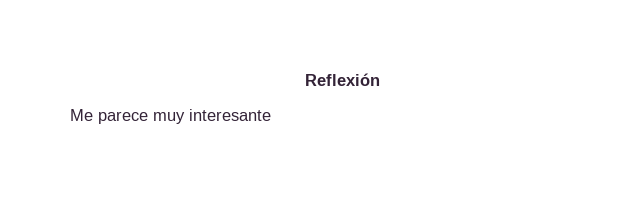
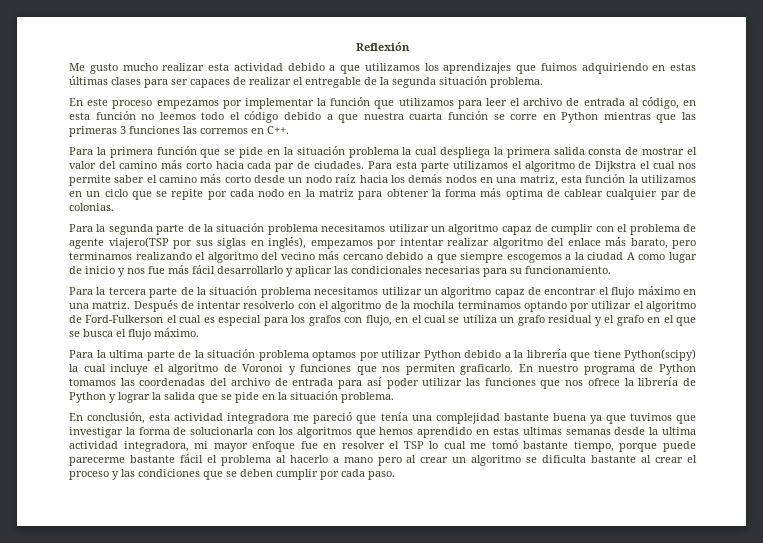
[98,109,271,124] parece muy interesante -> [89,63,696,74] [69,76,543,88] [69,97,696,109] [69,111,696,123] [69,126,289,137] [69,146,698,158] [69,160,696,172] [69,174,697,186] [69,188,696,200] [69,203,114,211] [69,223,697,235] [69,237,696,249] [69,251,697,263] [69,265,611,277] [69,286,697,298] [69,300,696,312] [69,315,697,326] [69,328,199,340] [69,349,696,361] [69,364,696,375] [69,377,696,389] [69,391,394,403] [69,412,696,424] [69,427,697,438] [69,440,696,452] [69,454,698,466] [69,469,395,480] gusto mucho realizar esta actividad debido a que utilizamos los aprendizajes que fuimos adquiriendo en estas últimas clases para ser capaces de realizar el entregable de la segunda situación problema. // En este proceso empezamos por implementar la función que utilizamos para leer el archivo de entrada al código, en esta función no leemos todo el código debido a que nuestra cuarta función se corre en Python mientras que las primeras 3 funciones las corremos en C++. // Para la primera función que se pide en la situación problema la cual despliega la primera salida consta de mostrar el valor del camino más corto hacia cada par de ciudades. Para esta parte utilizamos el algoritmo de Dijkstra el cual nos permite saber el camino más corto desde un nodo raíz hacia los demás nodos en una matriz, esta función la utilizamos en un ciclo que se repite por cada nodo en la matriz para obtener la forma más optima de cablear cualquier par de colonias. // Para la segunda parte de la situación problema necesitamos utilizar un algoritmo capaz de cumplir con el problema de agente viajero(TSP por sus siglas en inglés), empezamos por intentar realizar algoritmo del enlace más barato, pero terminamos realizando el algoritmo del vecino más cercano debido a que siempre escogemos a la ciudad A como lugar de inicio y nos fue más fácil desarrollarlo y aplicar las condicionales necesarias para su funcionamiento. // Para la tercera parte de la situación problema necesitamos utilizar un algoritmo capaz de encontrar el flujo máximo en una matriz. Después de intentar resolverlo con el algoritmo de la mochila terminamos optando por utilizar el algoritmo de Ford-Fulkerson el cual es especial para los grafos con flujo, en el cual se utiliza un grafo residual y el grafo en el que se busca el flujo máximo. // Para la ultima parte de la situación problema optamos por utilizar Python debido a la librería que tiene Python(scipy) la cual incluye el algoritmo de Voronoi y funciones que nos permiten graficarlo. En nuestro programa de Python tomamos las coordenadas del archivo de entrada para así poder utilizar las funciones que nos ofrece la librería de Python y lograr la salida que se pide en la situación problema. // En conclusión, esta actividad integradora me pareció que tenía una complejidad bastante buena ya que tuvimos que investigar la forma de solucionarla con los algoritmos que hemos aprendido en estas ultimas semanas desde la ultima actividad integradora, mi mayor enfoque fue en resolver el TSP lo cual me tomó bastante tiempo, porque puede parecerme bastante fácil el problema al hacerlo a mano pero al crear un algoritmo se dificulta bastante al crear el proceso y las condiciones que se deben cumplir por cada paso.

